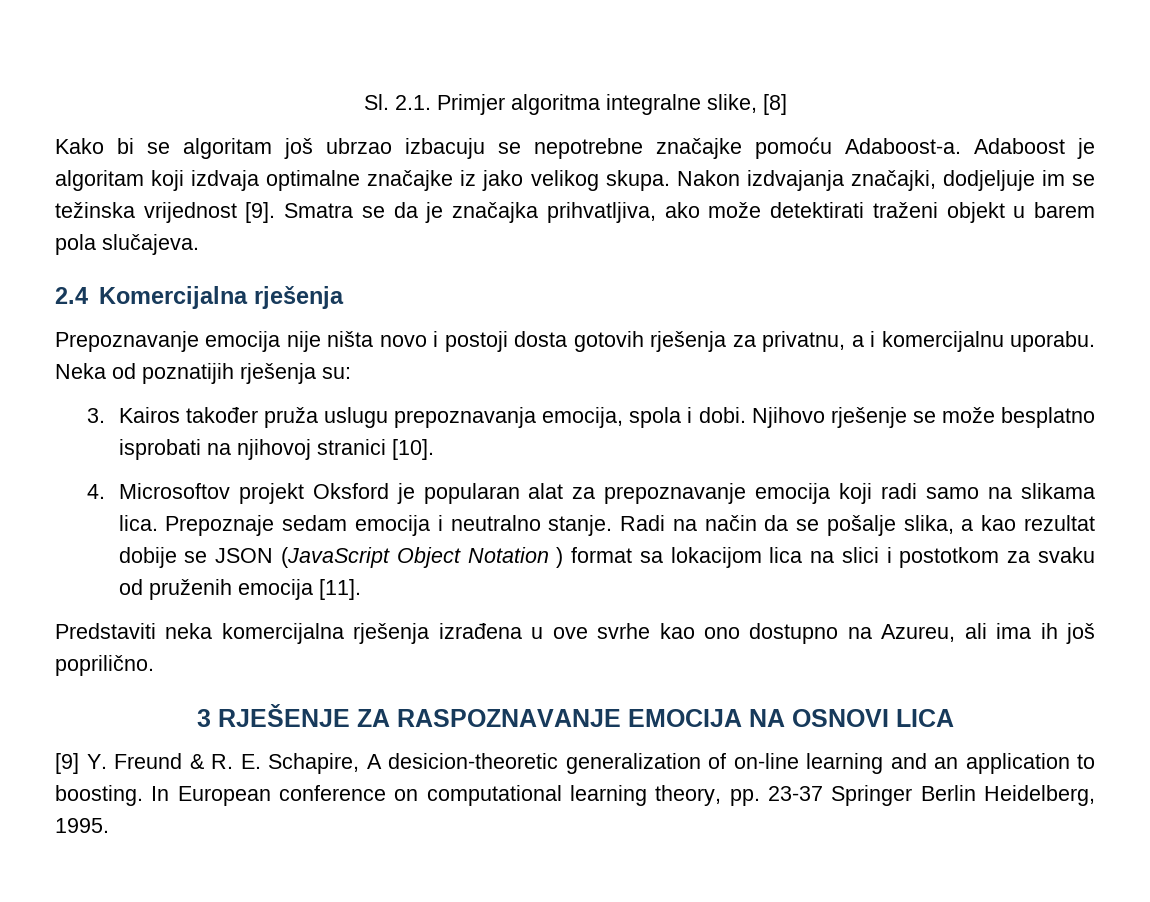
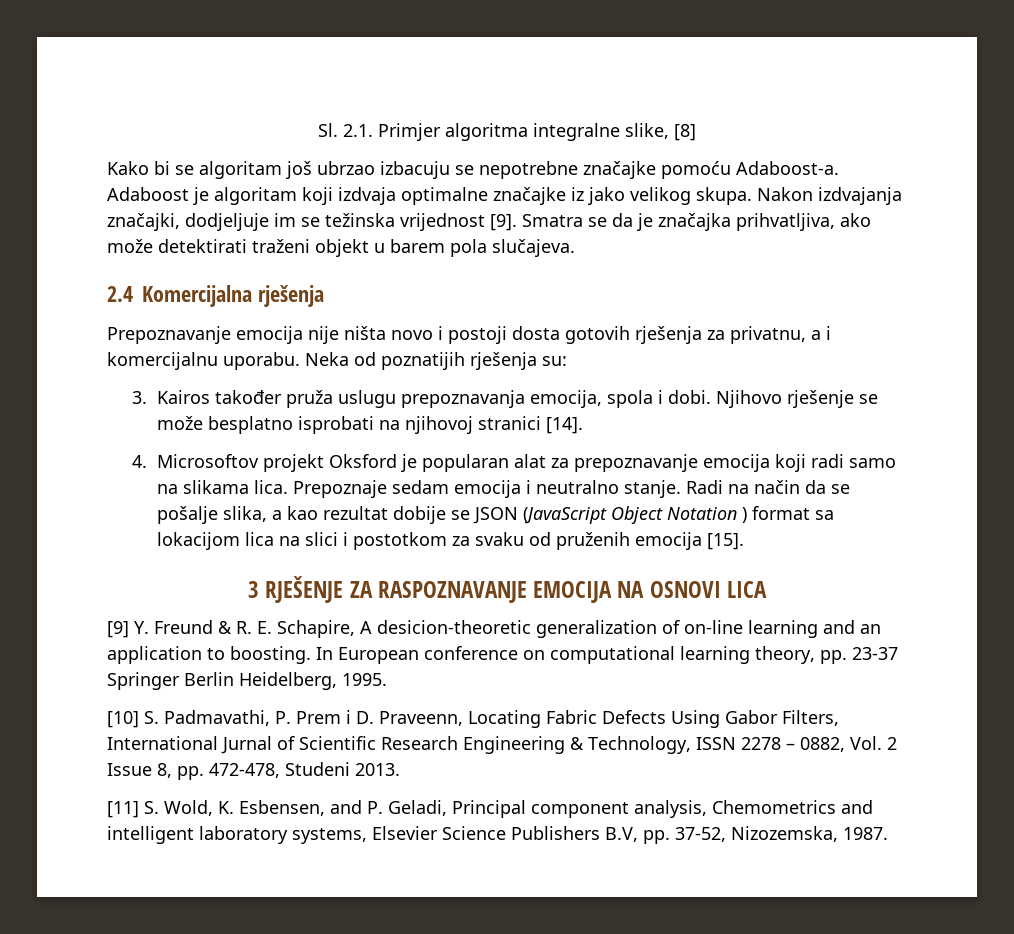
[391,439,434,460] [10]. -> [545,417,583,434] [14].
[318,579,361,600] [55,623,1095,644] [55,655,154,676] [11]. // Predstaviti neka komercijalna rješenja izrađena u ove svrhe kao ono dostupno na Azureu, ali ima ih još poprilično. -> [706,533,744,550] [15].
(109, 825) none -> [107,710,839,728] [107,736,897,754] [107,762,400,780] [107,800,873,818] [107,826,888,844] // [10] S. Padmavathi, P. Prem i D. Praveenn, Locating Fabric Defects Using Gabor Filters, International Jurnal of Scientific Research Engineering & Technology, ISSN 2278 – 0882, Vol. 2 Issue 8, pp. 472-478, Studeni 2013. // [11] S. Wold, K. Esbensen, and P. Geladi, Principal component analysis, Chemometrics and intelligent laboratory systems, Elsevier Science Publishers B.V, pp. 37-52, Nizozemska, 1987.

